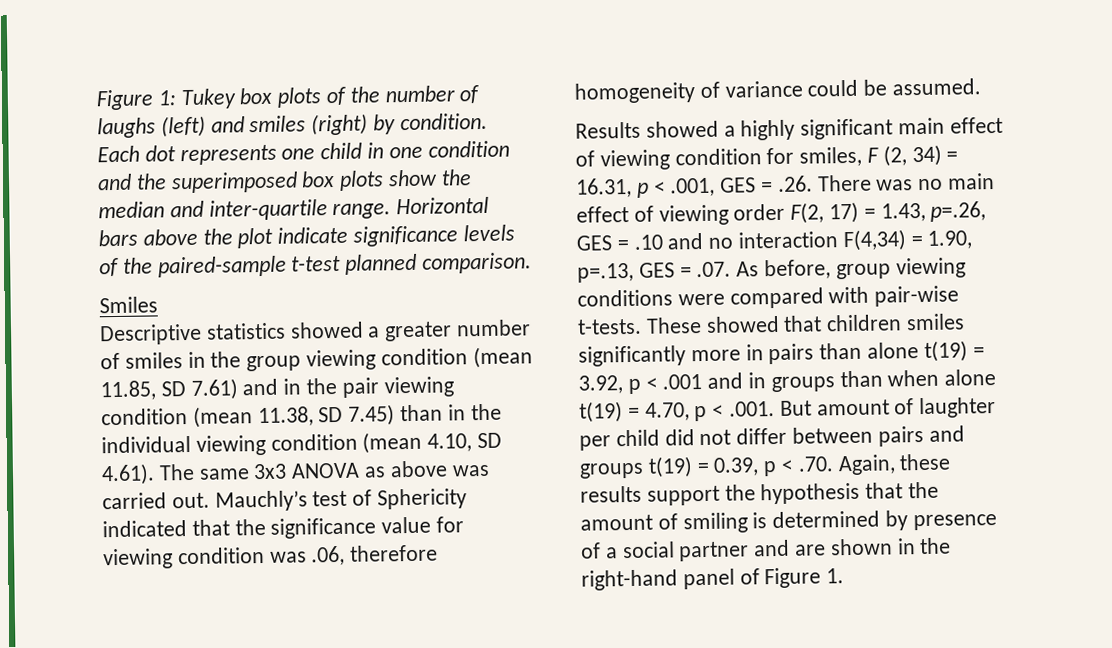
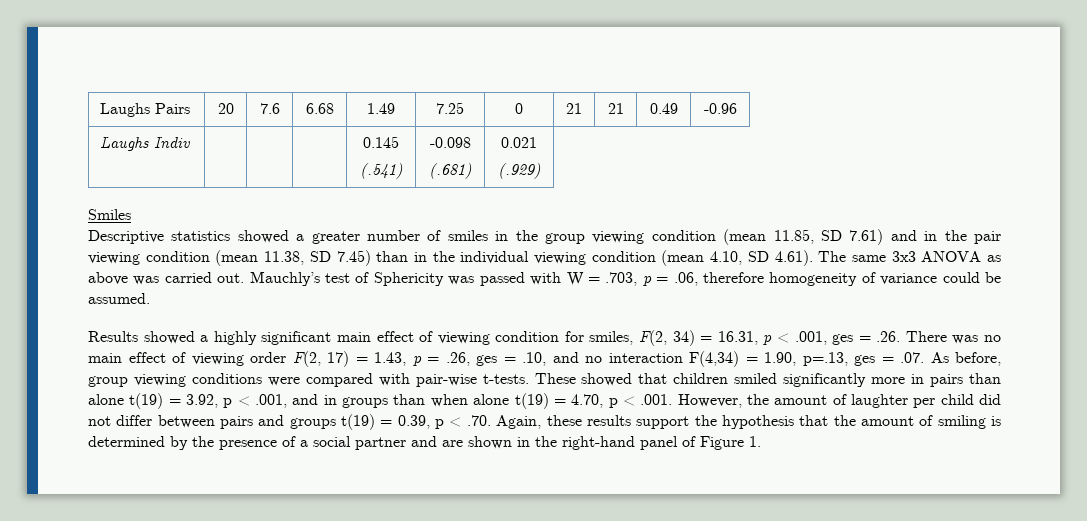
[96,85,480,111] [97,112,488,139] [97,140,510,166] [97,169,472,194] [98,196,490,221] [98,224,515,249] [99,252,533,278] Figure 1: Tukey box plots of the number of laughs (left) and smiles (right) by condition. Each dot represents one child in one condition and the superimposed box plots show the median and inter-quartile range. Horizontal bars above the plot indicate significance levels of the paired-sample t-test planned comparison. -> [100,103,191,117] [217,103,234,114] [259,103,280,114] [305,103,334,114] [367,103,395,114] [436,102,464,114] [515,103,523,114] [566,103,582,114] [607,103,624,114] [649,103,678,114] [703,103,737,114] [100,137,191,151] [363,136,399,148] [359,163,403,179] [429,137,471,148] [428,163,472,179] [501,137,537,148] [497,163,541,179] Laughs Pairs | 20 | 7.6 | 6.68 | 1.49 | 7.25 | 0 | 21 | 21 | 0.49 | -0.96 // Laughs Indiv | | | | 0.145 // (.541) | -0.098 // (.681) | 0.021 // (.929)
[102,516,465,539] [103,546,307,570] indicated that the significance value for viewing condition was -> [448,272,669,286] was passed with W = .703, p =
[867,145,907,167] F (2, -> [638,330,667,346] F(2,
[720,177,757,193] GES -> [832,334,854,345] ges
[930,201,987,222] [576,234,663,251] p=.26, GES = .10 -> [412,352,546,366] p = .26, ges = .10,
[638,262,675,278] GES -> [854,355,875,366] ges
[906,313,966,331] smiles -> [734,373,778,384] smiled
[662,374,703,390] .001 -> [255,394,288,408] .001,
[779,400,812,416] But -> [677,394,769,408] However, the
(909, 520) none -> [192,436,214,447] the

